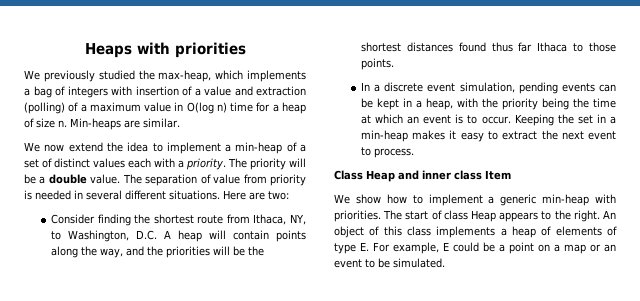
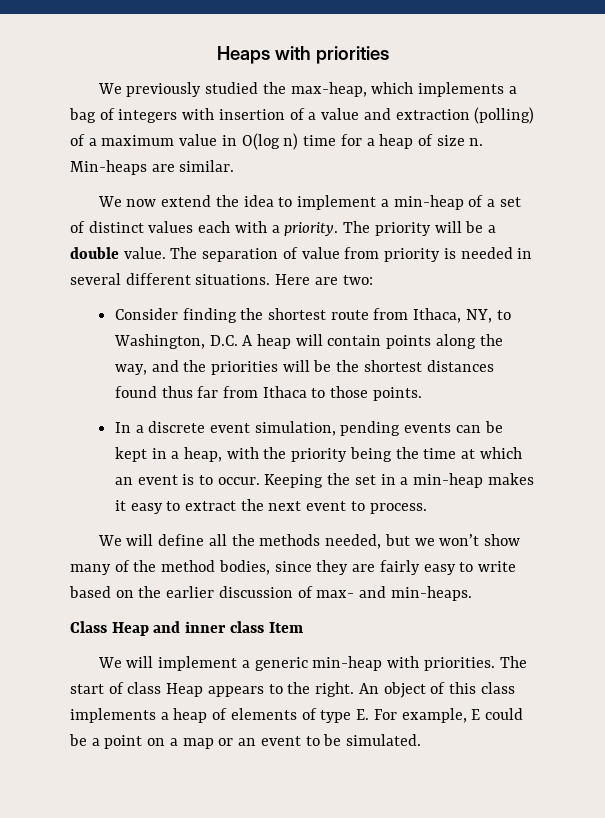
(533, 47) none -> [223,386,259,398] from
(414, 153) none -> [97,534,520,549] [70,560,516,575] [69,586,472,601] // We will define all the methods needed, but we won’t show many of the method bodies, since they are fairly easy to write based on the earlier discussion of max- and min-heaps.
[355,194,423,204] show how to -> [126,656,154,668] will

